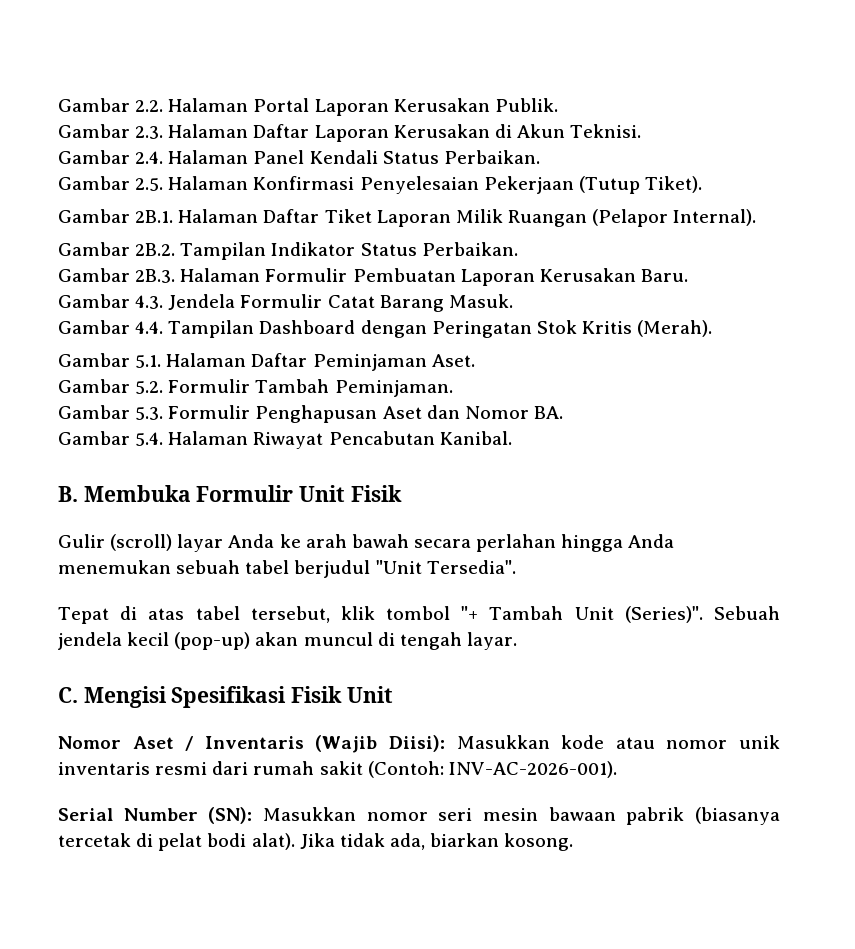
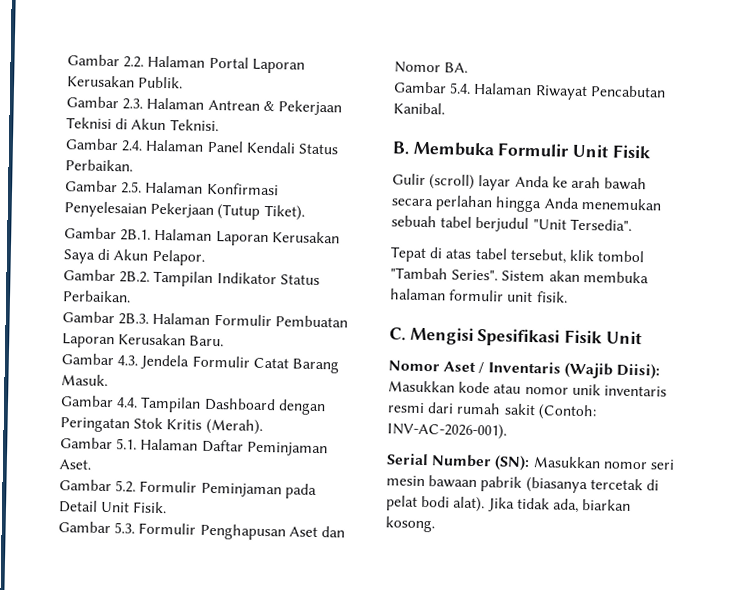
[253,124,490,142] Daftar Laporan Kerusakan -> [207,99,342,116] [66,117,112,130] Antrean & Pekerjaan Teknisi
[263,209,757,227] Daftar Tiket Laporan Milik Ruangan (Pelapor Internal). -> [215,231,340,247] [63,248,205,266] Laporan Kerusakan Saya di Akun Pelapor.
[255,379,453,397] Tambah Peminjaman. -> [200,482,317,499] [58,500,168,514] Peminjaman pada Detail Unit Fisik.
[461,606,780,623] [58,632,517,650] "+ Tambah Unit (Series)". Sebuah jendela kecil (pop-up) akan muncul di tengah layar. -> [390,267,649,284] [390,288,568,303] "Tambah Series". Sistem akan membuka halaman formulir unit fisik.

